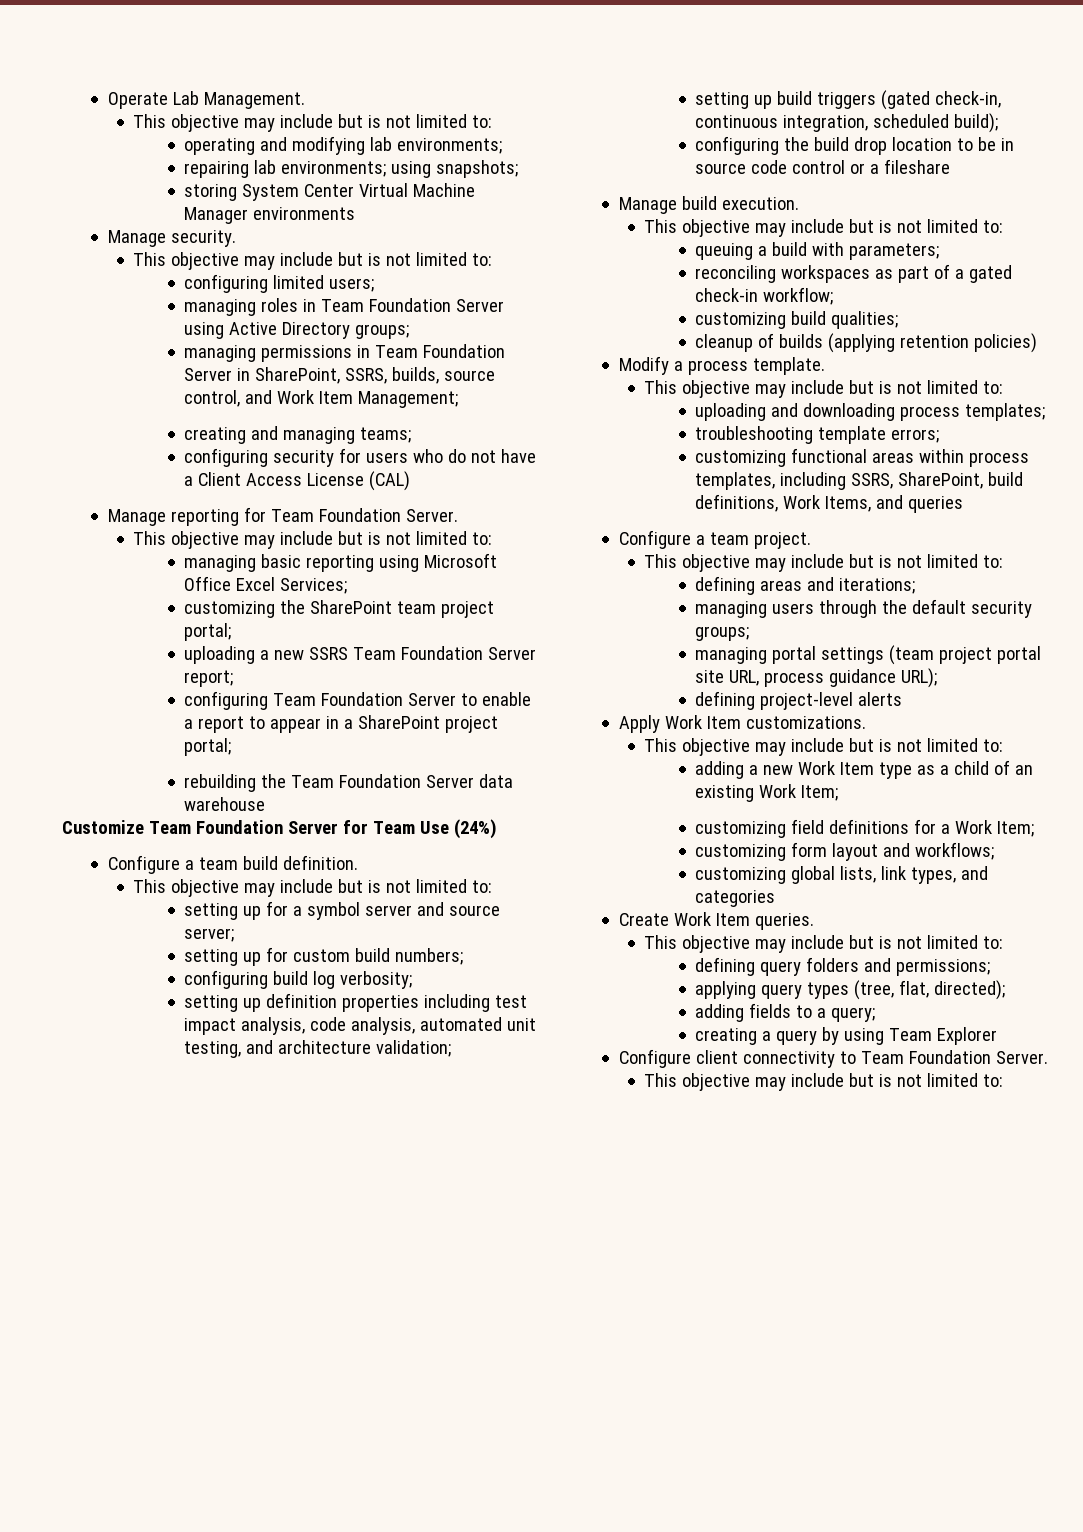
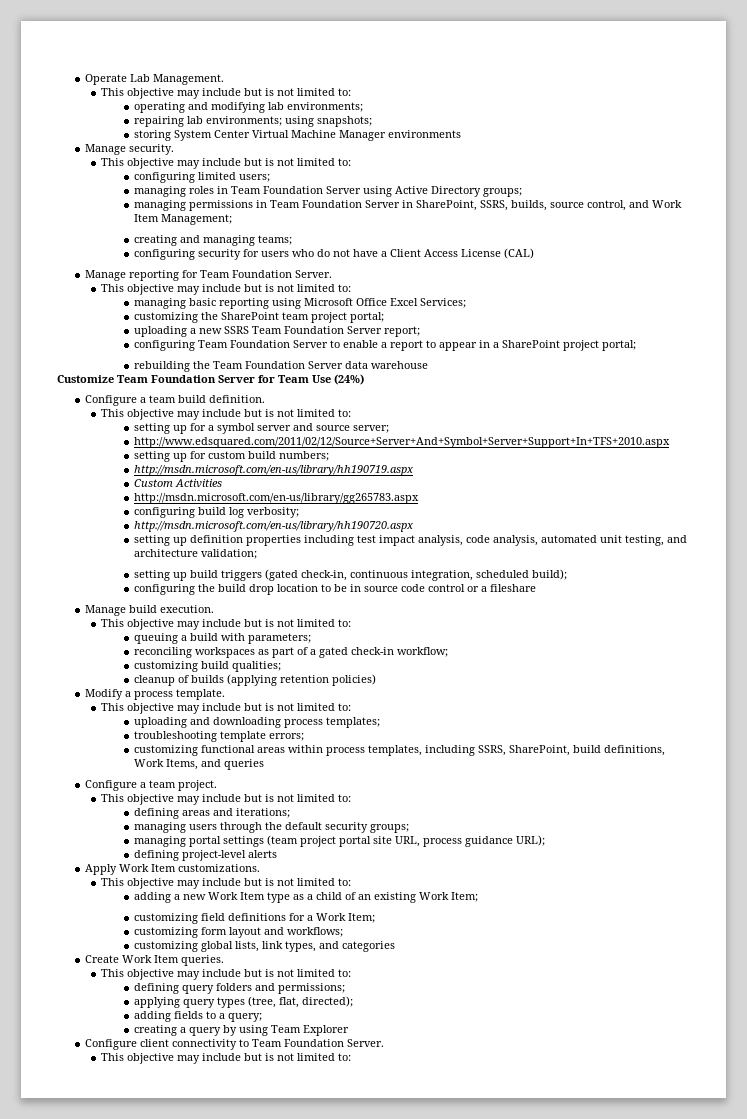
(235, 935) none -> [133,437,670,448] // http://www.edsquared.com/2011/02/12/Source+Server+And+Symbol+Server+Support+In+TFS+2010.aspx
(464, 956) none -> [133,465,414,476] [133,479,222,488] [133,493,419,504] // http://msdn.microsoft.com/en-us/library/hh190719.aspx // Custom Activities // http://msdn.microsoft.com/en-us/library/gg265783.aspx
(413, 980) none -> [133,521,414,532] // http://msdn.microsoft.com/en-us/library/hh190720.aspx

